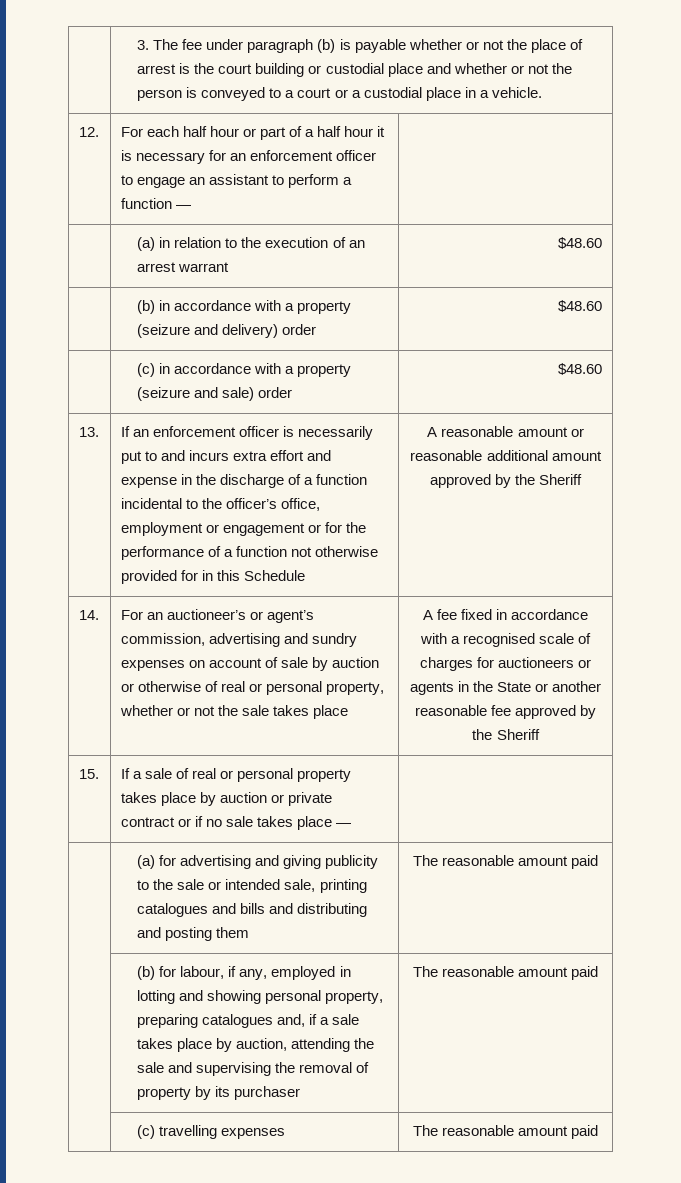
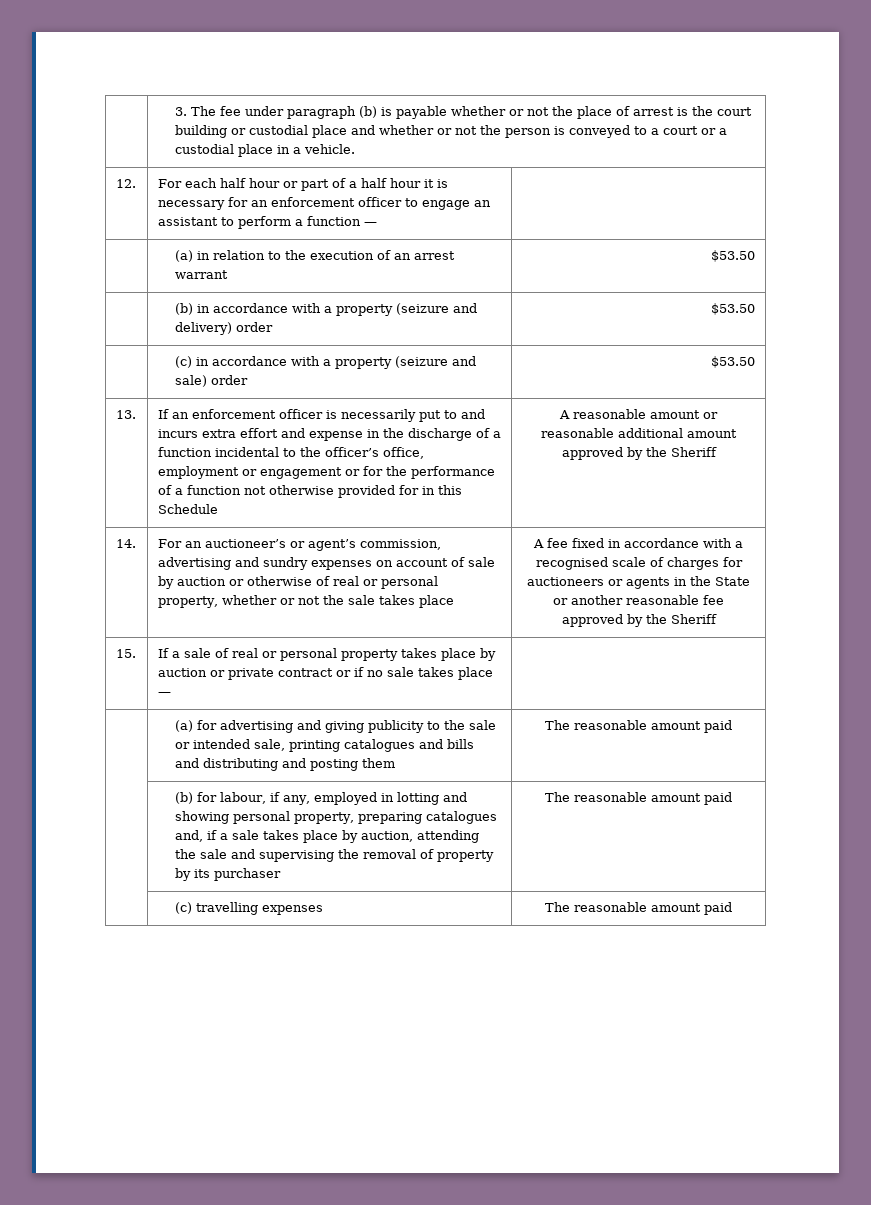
[558,237,603,249] $48.60 -> [711,250,756,262] $53.50
[558,300,603,312] $48.60 -> [711,303,756,315] $53.50
[558,363,603,375] $48.60 -> [711,356,756,368] $53.50

